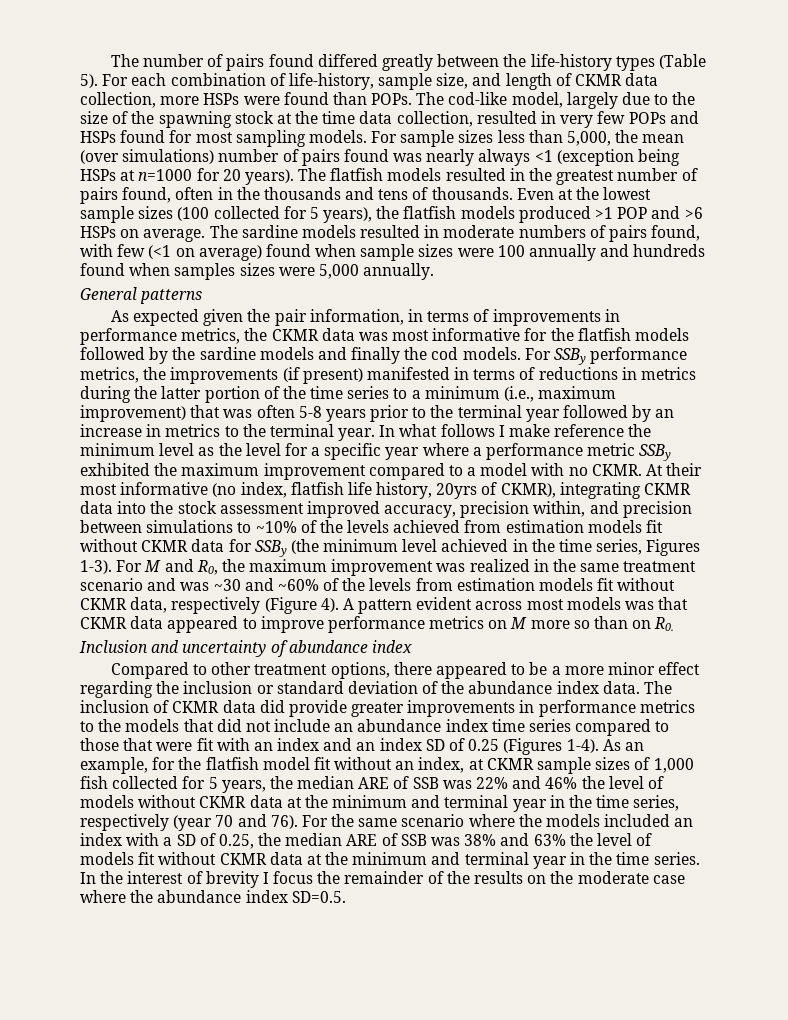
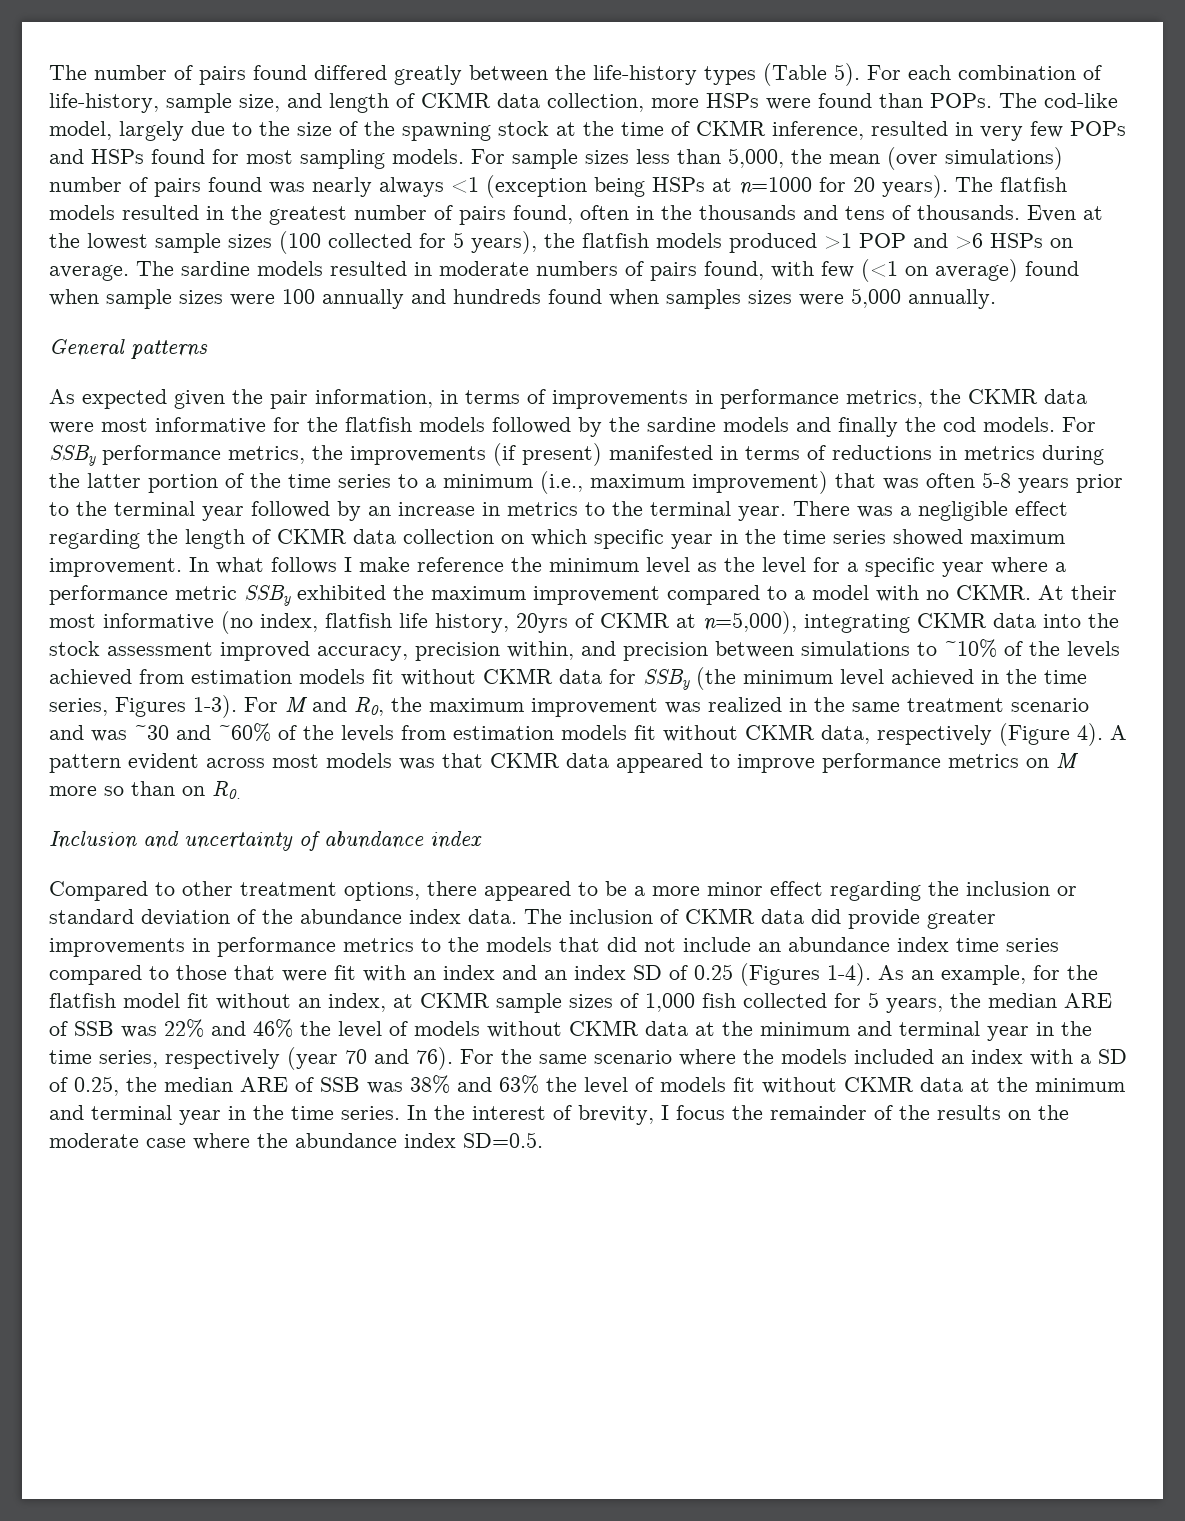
[359,111,473,127] data collection, -> [671,120,864,140] of CKMR inference,
[358,332,388,341] was -> [49,422,94,434] were
(376, 434) none -> [793,501,1068,521] [49,528,1065,549] [49,558,182,577] There was a negligible effect regarding the length of CKMR data collection on which specific year in the time series showed maximum improvement.
[500,483,556,498] CKMR), -> [600,611,797,634] CKMR at n=5,000),
[205,871,259,888] brevity -> [578,1105,654,1125] brevity,

